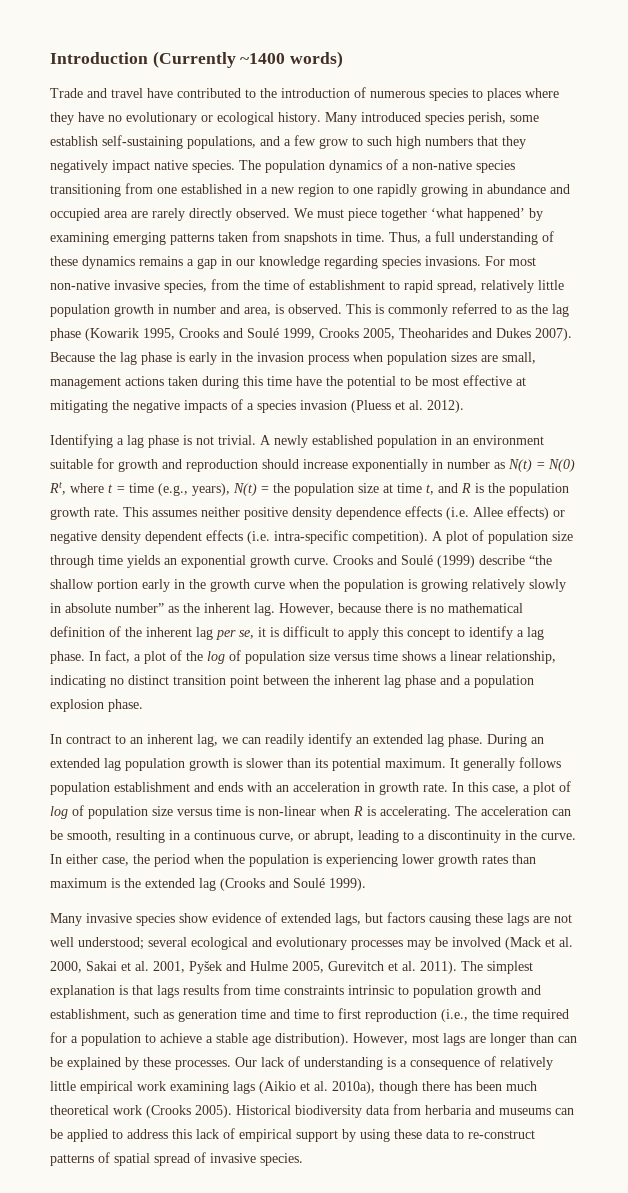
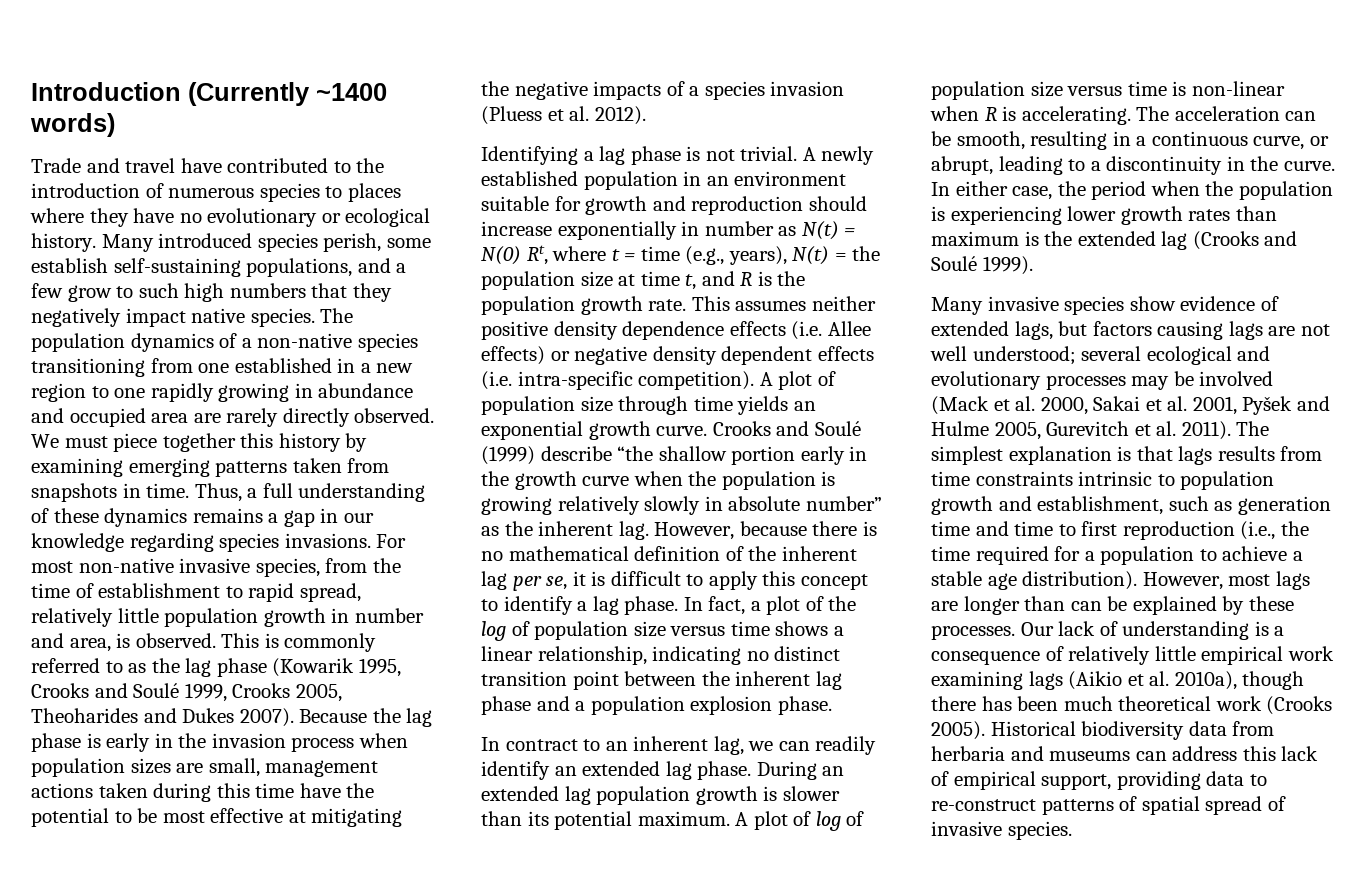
[431,208,525,221] ‘what happened’ -> [240,433,341,452] this history
[450,757,561,771] [50,782,530,795] It generally follows population establishment and ends with an acceleration in growth rate. In this case, a -> [735,812,749,826] A
[475,913,503,923] these -> (1224, 330) none
[50,1129,123,1142] be applied to -> (1167, 756) none
[296,1129,422,1142] support by using these -> [1041,771,1201,790] support, providing

